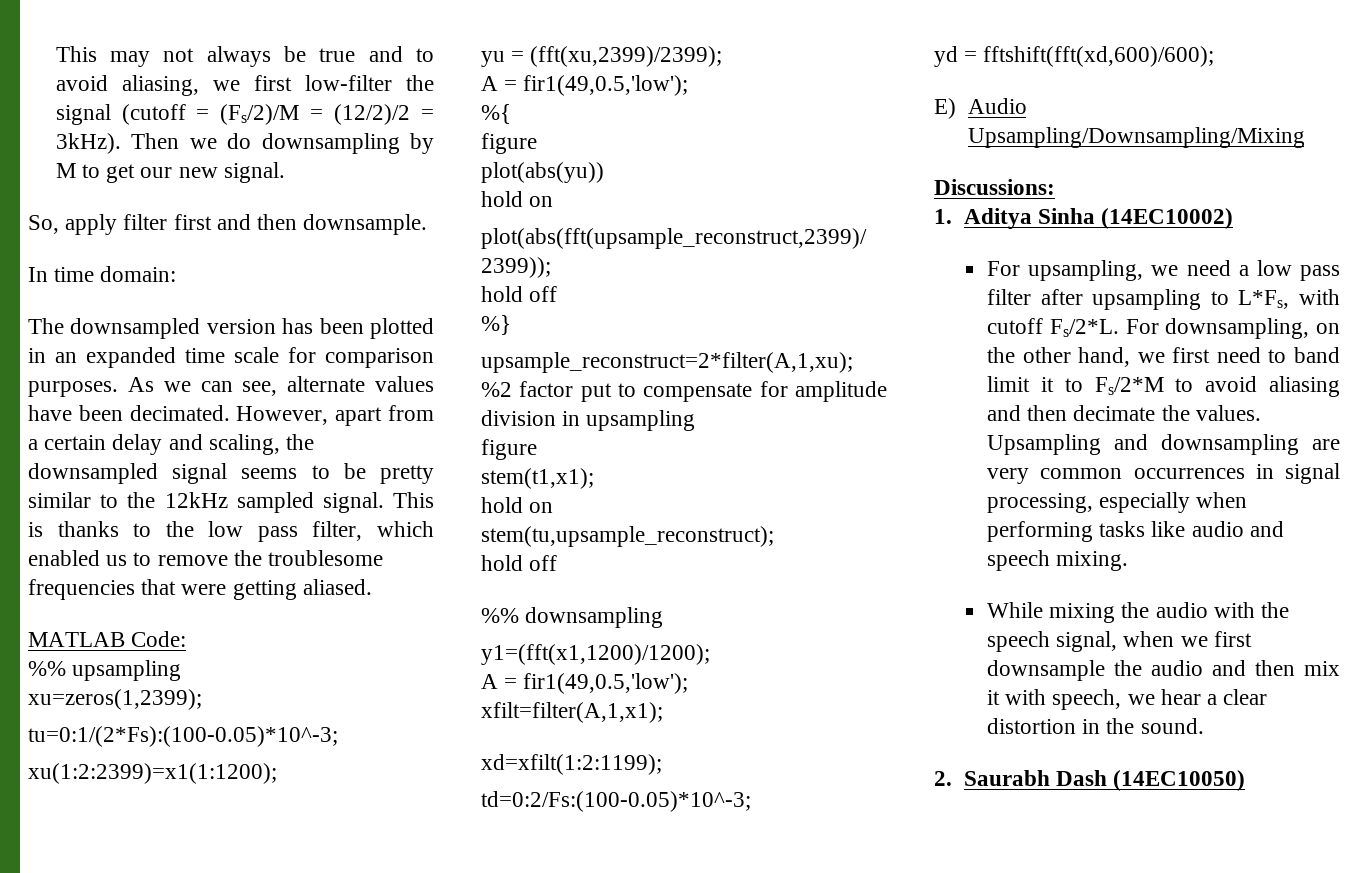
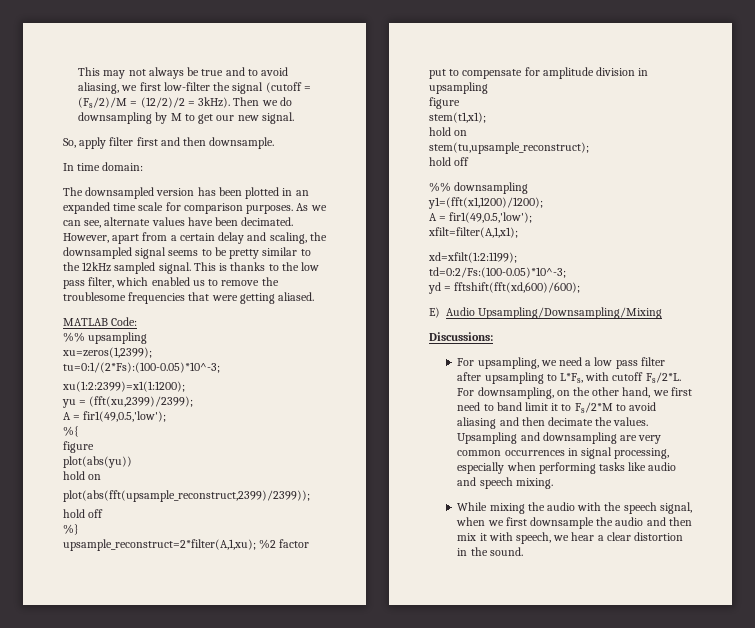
[934,208,1233,229] // 1. Aditya Sinha (14EC10002) -> (493, 336) none
[934,770,1245,791] // 2. Saurabh Dash (14EC10050) -> (523, 551) none

